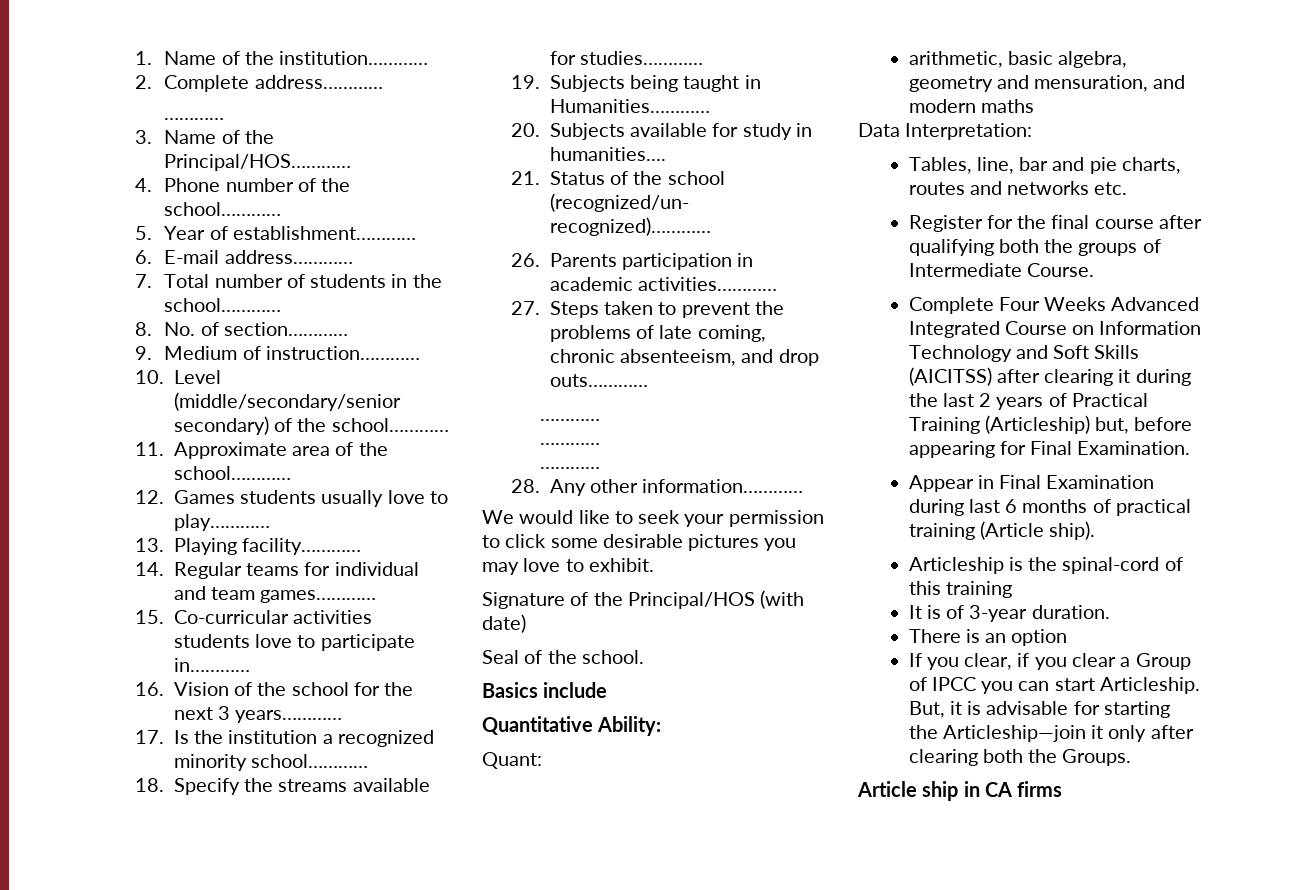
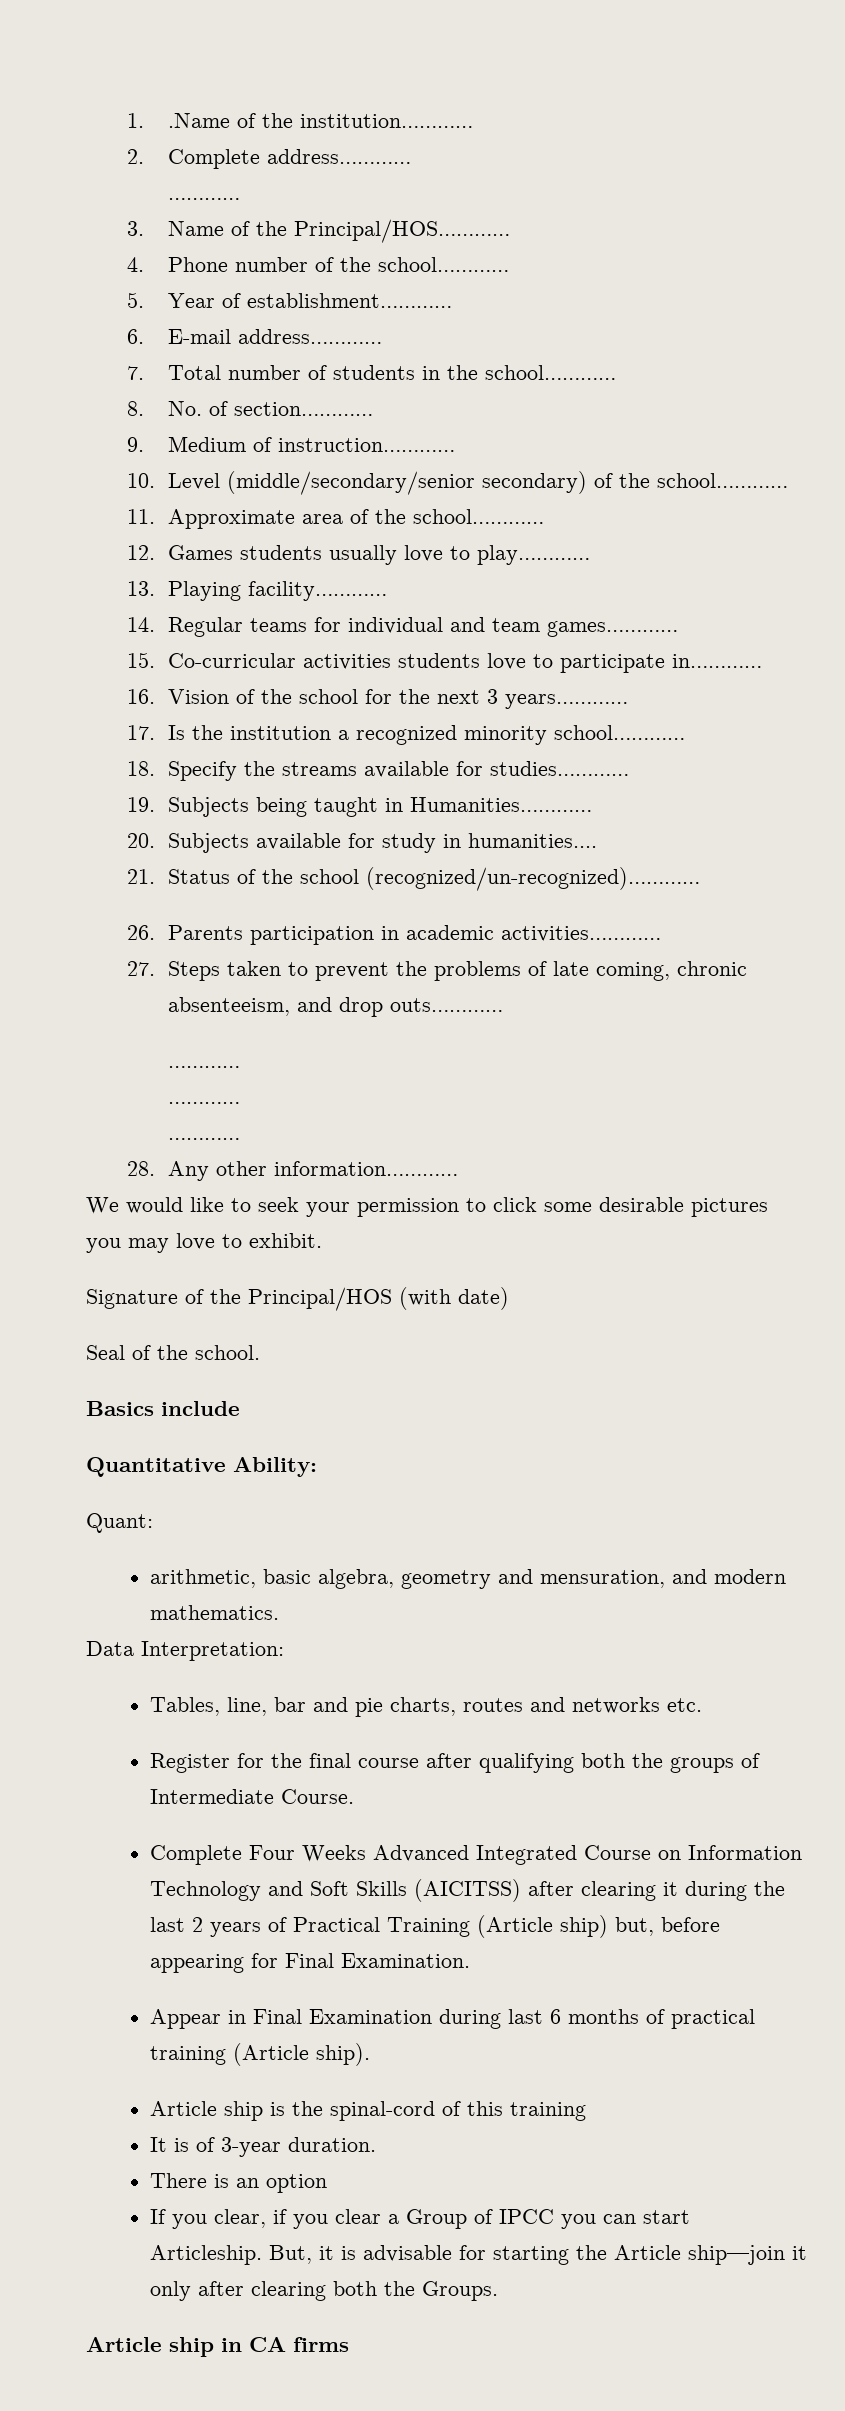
[164,51,217,65] Name -> [167,113,230,128] .Name
[980,99,1034,113] maths -> [150,1605,280,1620] mathematics.
[984,415,1090,434] (Articleship) -> [477,1915,609,1938] (Article ship)
[908,557,1004,574] Articleship -> [150,2101,264,2121] Article ship
[942,725,1086,742] Articleship—join -> [614,2245,786,2265] Article ship—join

